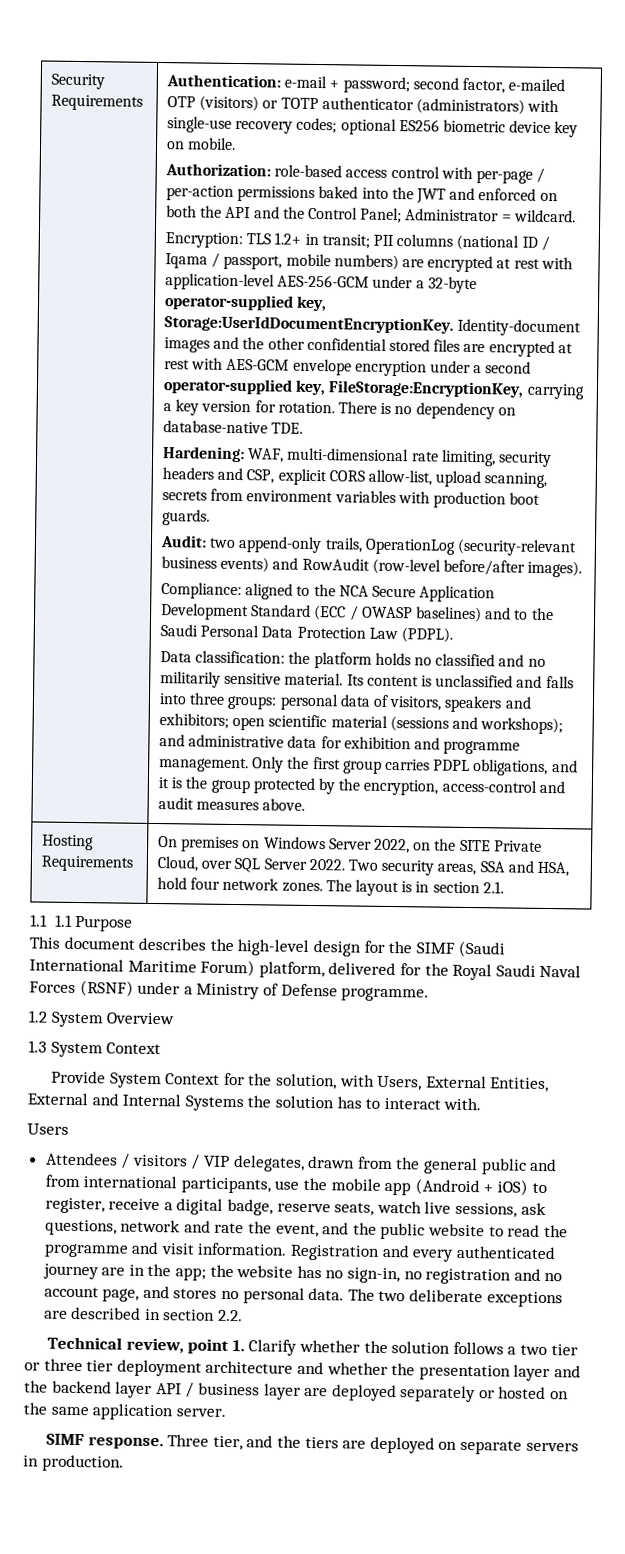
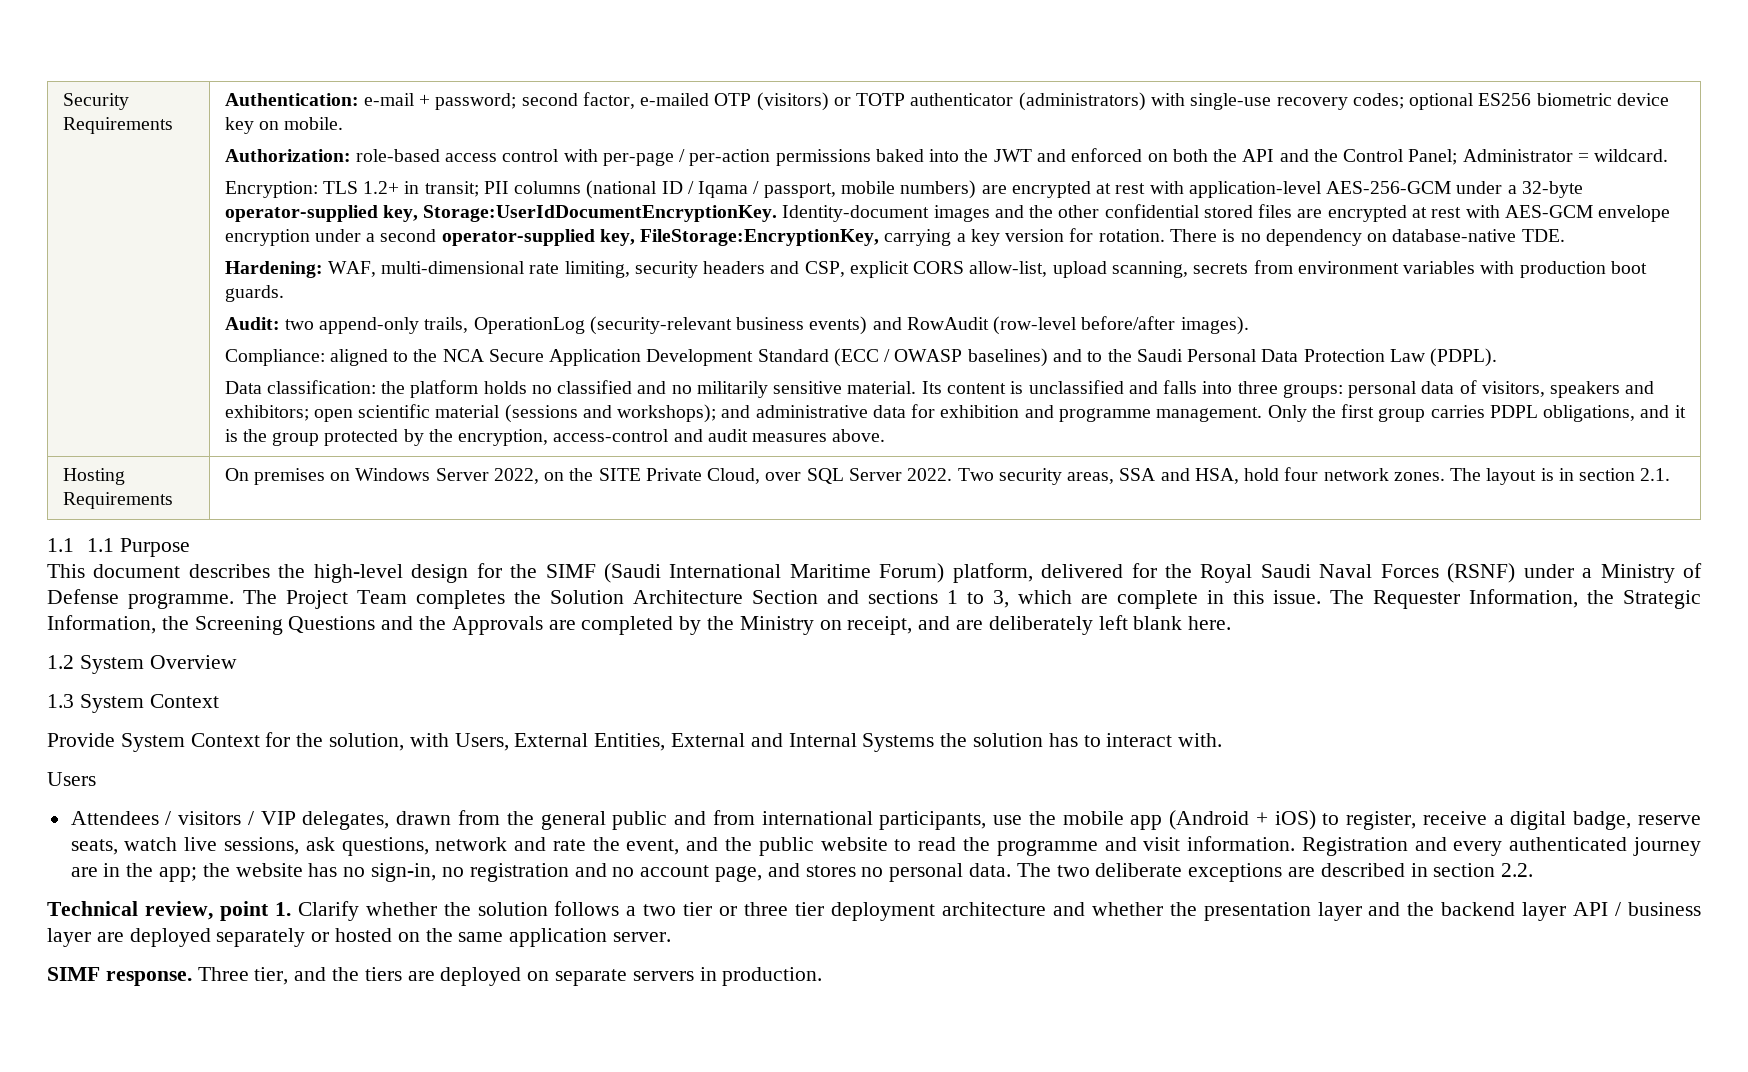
(430, 994) none -> [243,589,1701,609] [47,615,1232,635] The Project Team completes the Solution Architecture Section and sections 1 to 3, which are complete in this issue. The Requester Information, the Strategic Information, the Screening Questions and the Approvals are completed by the Ministry on receipt, and are deliberately left blank here.

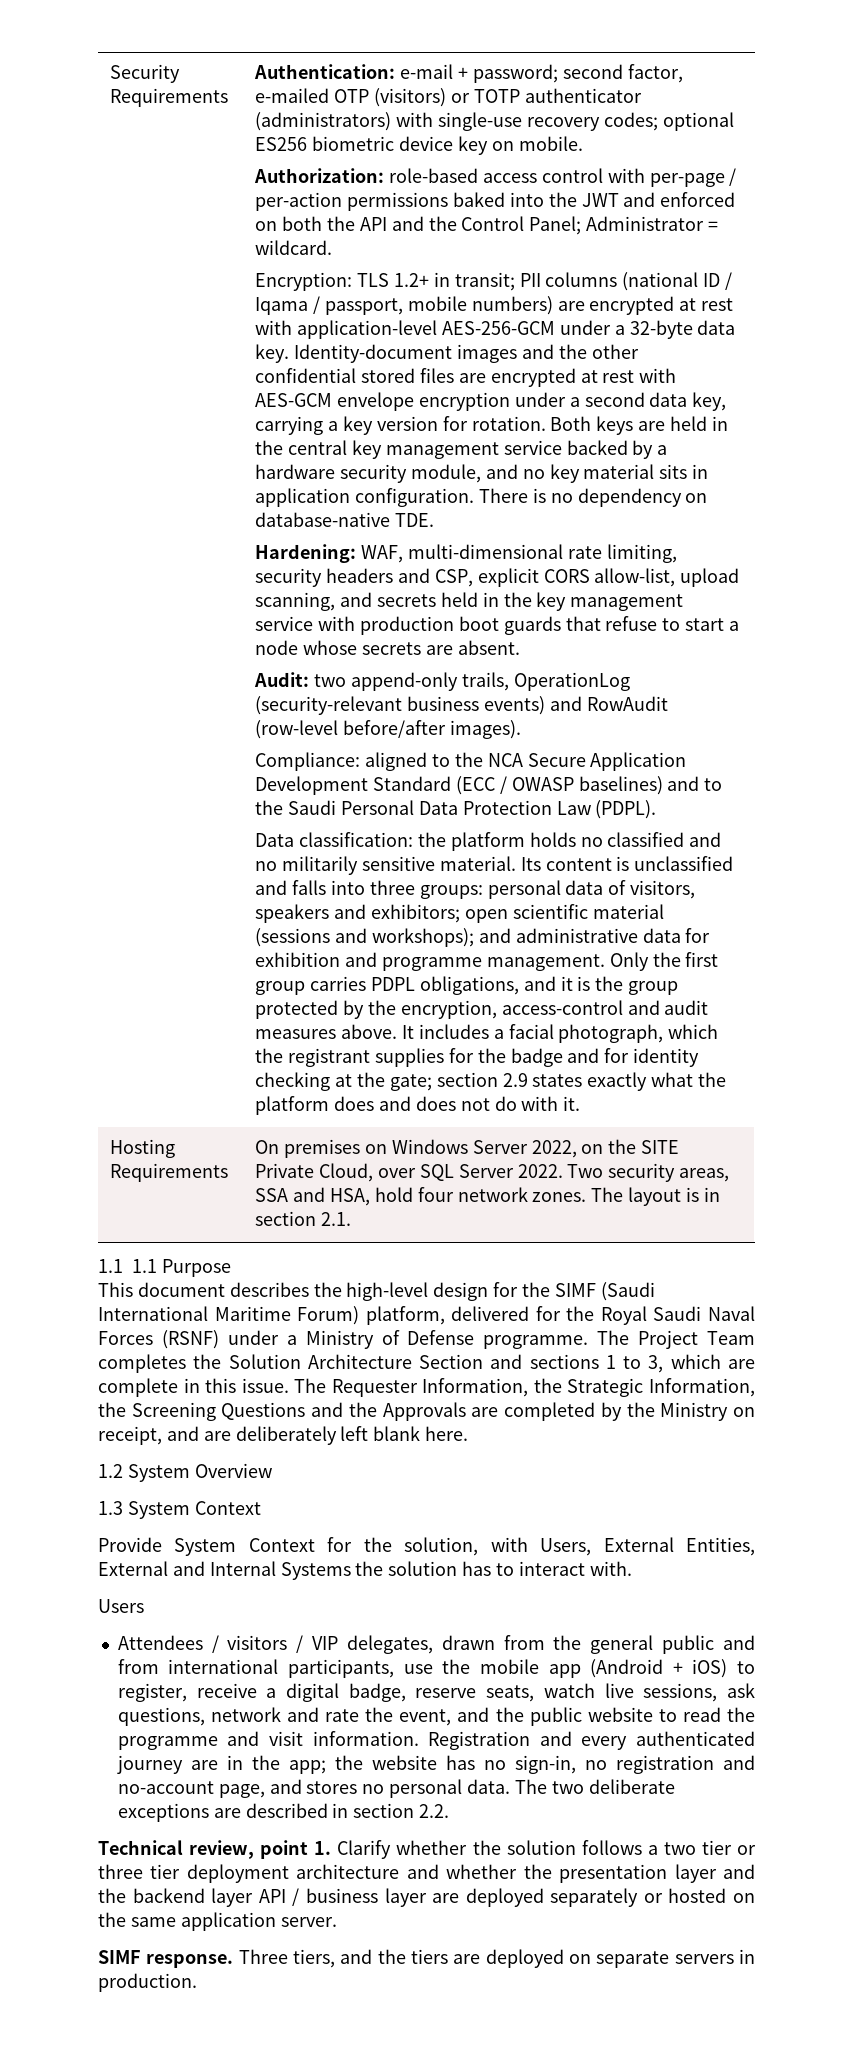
[224,205,778,222] operator-supplied key, Storage:UserIdDocumentEncryptionKey. -> [697,320,736,335] [255,344,290,363] data key.
[441,229,880,246] operator-supplied key, FileStorage:EncryptionKey, -> [649,392,727,411] data key,
(1165, 235) none -> [550,416,728,435] [255,440,668,459] [255,464,709,483] [255,488,475,507] Both keys are held in the central key management service backed by a hardware security module, and no key material sits in application configuration.
[1193,260,1647,278] [224,285,284,302] secrets from environment variables with production boot guards. -> [340,592,684,611] [255,616,740,635] [255,640,520,655] and secrets held in the key management service with production boot guards that refuse to start a node whose secrets are absent.
(886, 435) none -> [402,1024,719,1043] [255,1048,700,1067] [255,1072,727,1091] [255,1096,581,1115] It includes a facial photograph, which the registrant supplies for the badge and for identity checking at the gate; section 2.9 states exactly what the platform does and does not do with it.
[612,865,710,877] no account -> [117,1781,214,1794] no-account
[254,967,289,985] tier, -> [293,1949,335,1968] tiers,

